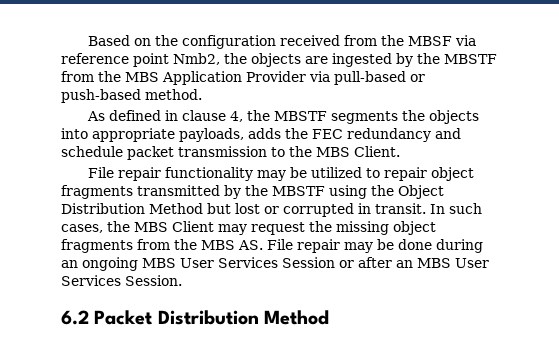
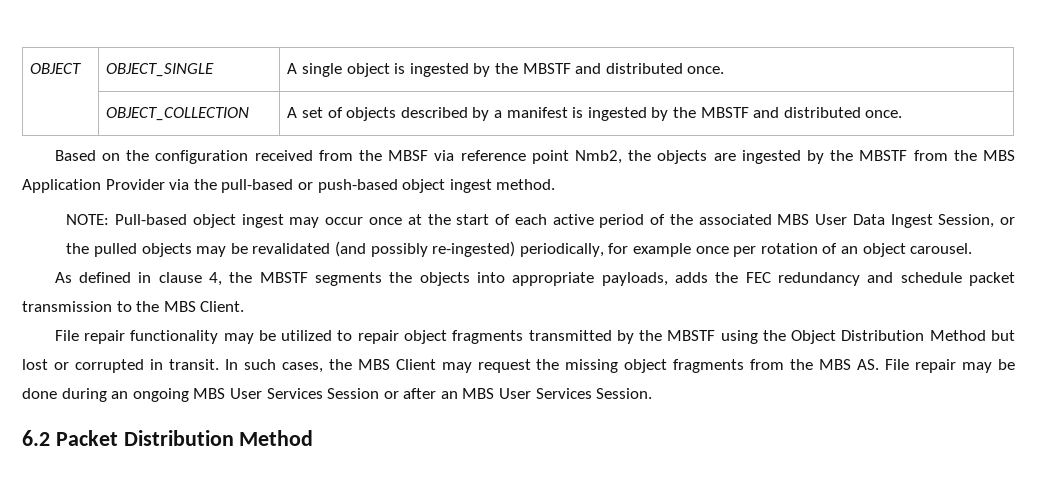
(87, 40) none -> [30,63,82,74] [106,63,215,77] [287,63,725,77] [106,107,250,121] [287,107,903,121] OBJECT | OBJECT_SINGLE | A single object is ingested by the MBSTF and distributed once. // | OBJECT_COLLECTION | A set of objects described by a manifest is ingested by the MBSTF and distributed once. //
(330, 76) none -> [193,179,217,190] the
(141, 96) none -> [402,179,492,193] object ingest
(202, 94) none -> [66,214,1016,228] [66,241,973,257] // NOTE: Pull-based object ingest may occur once at the start of each active period of the associated MBS User Data Ingest Session, or the pulled objects may be revalidated (and possibly re-ingested) periodically, for example once per rotation of an object carousel.

